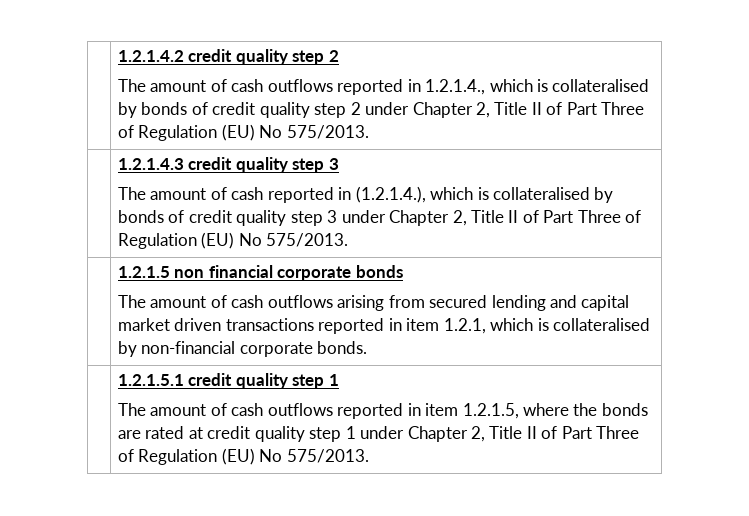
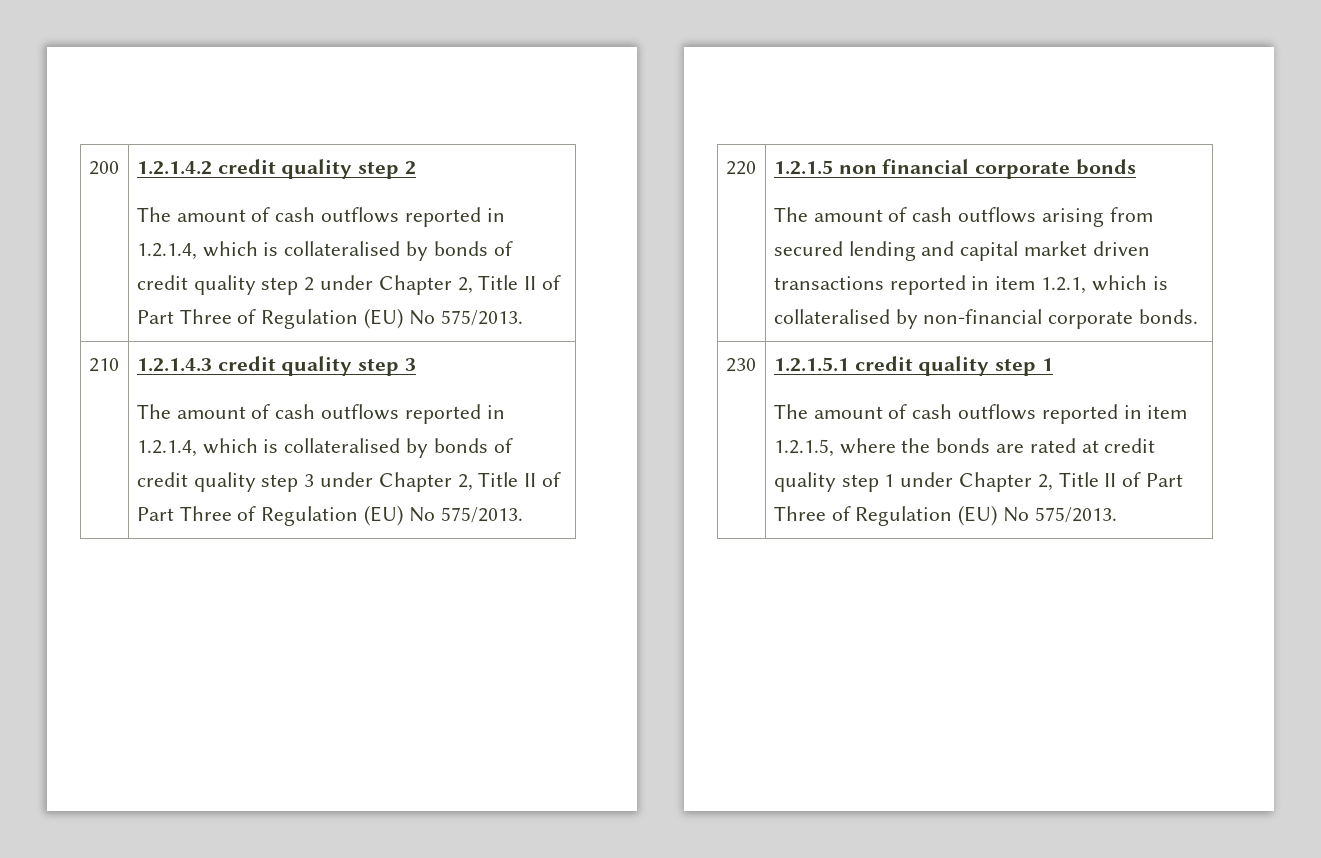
(117, 56) none -> [88,161,119,175] 200
[425,79,486,95] 1.2.1.4., -> [136,243,197,260] 1.2.1.4,
(369, 132) none -> [88,358,119,372] 210
[267,186,426,203] reported in (1.2.1.4.), -> [321,404,505,424] [136,440,197,457] outflows reported in 1.2.1.4,
(349, 240) none -> [725,161,756,175] 220
(368, 347) none -> [725,358,756,372] 230

